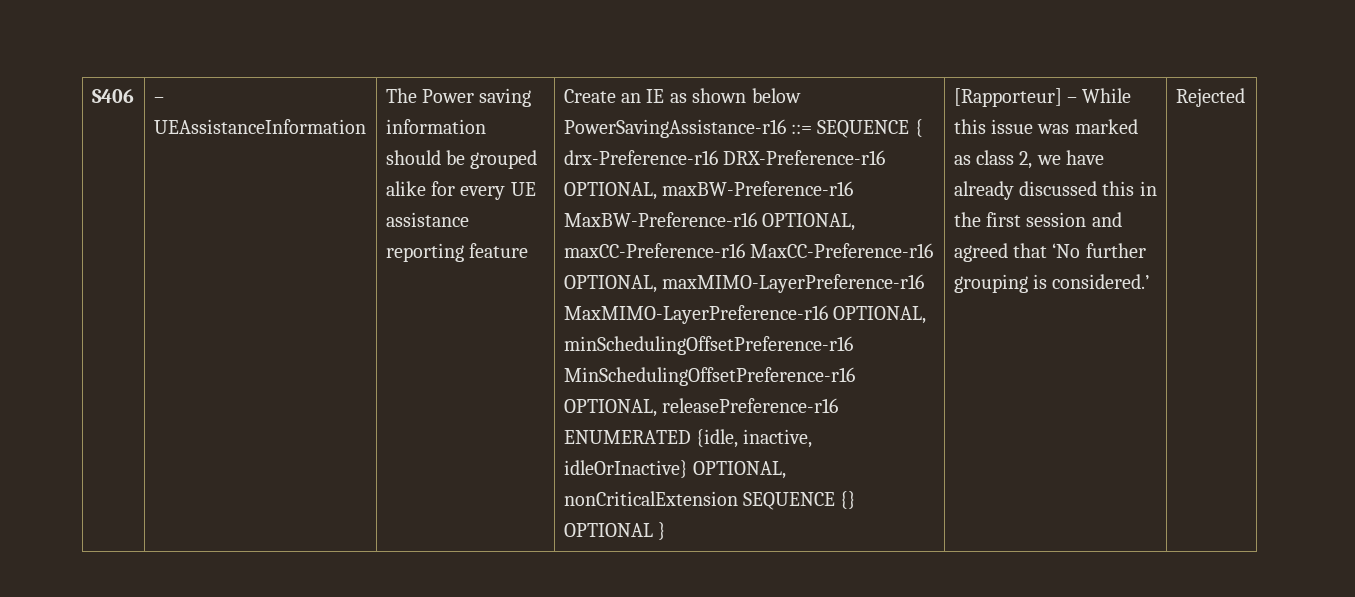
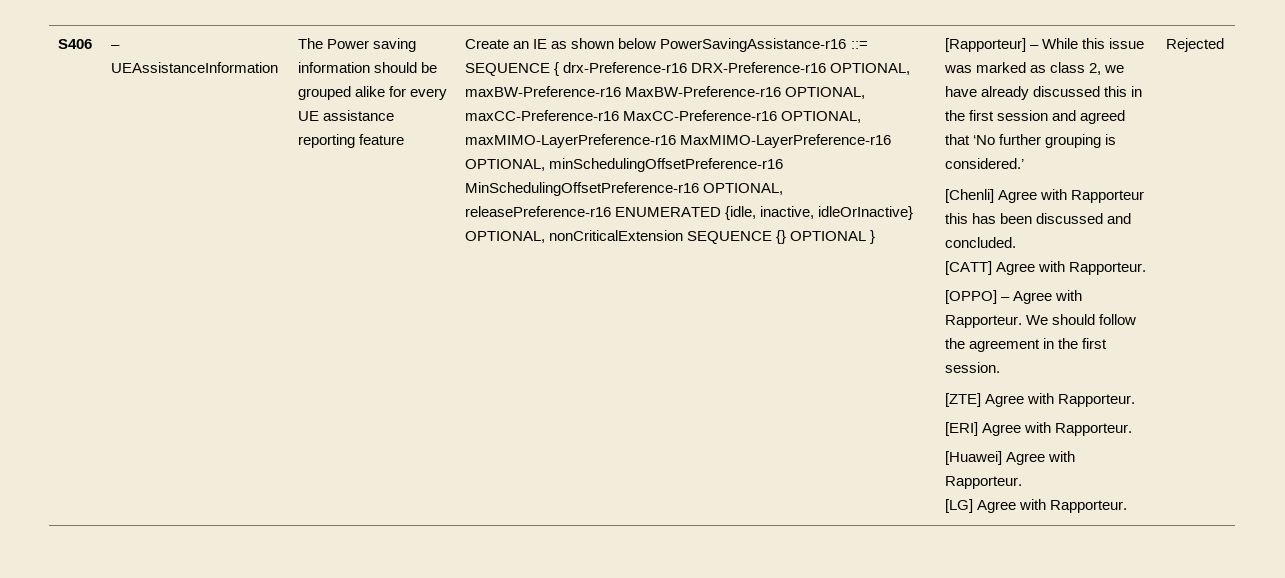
(1150, 281) none -> [945,189,1145,203] [945,213,1132,224] [945,237,1017,248] [945,261,1147,275] [945,290,1083,304] [945,314,1137,328] [945,338,1108,352] [945,362,1001,373] [945,393,1136,407] [945,422,1133,436] [945,451,1076,465] [945,476,1023,489] [945,499,1128,513] // [Chenli] Agree with Rapporteur this has been discussed and concluded. // [CATT] Agree with Rapporteur. // [OPPO] – Agree with Rapporteur. We should follow the agreement in the first session. // [ZTE] Agree with Rapporteur. // [ERI] Agree with Rapporteur. // [Huawei] Agree with Rapporteur. // [LG] Agree with Rapporteur.

